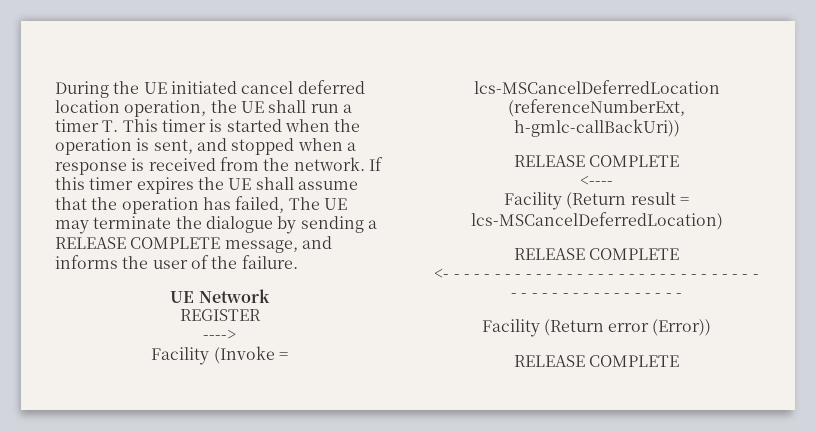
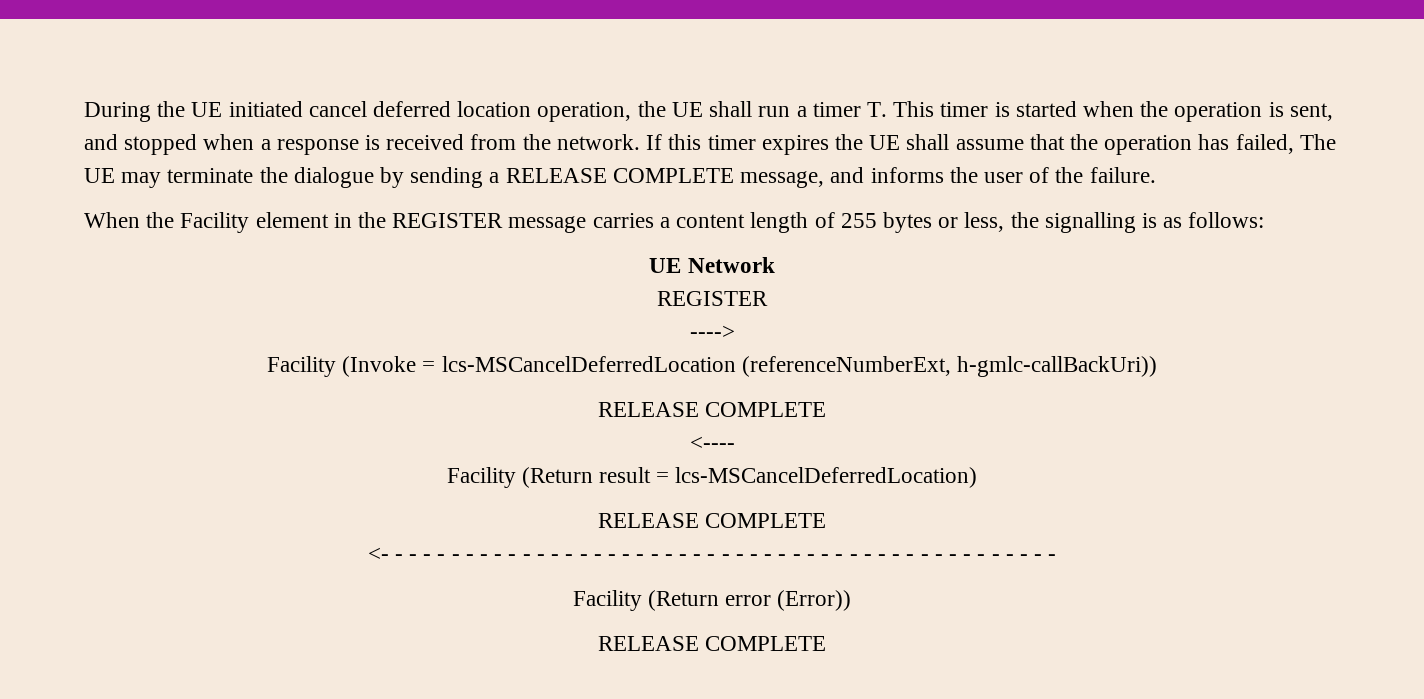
(298, 262) none -> [84,212,1265,233] // When the Facility element in the REGISTER message carries a content length of 255 bytes or less, the signalling is as follows:

